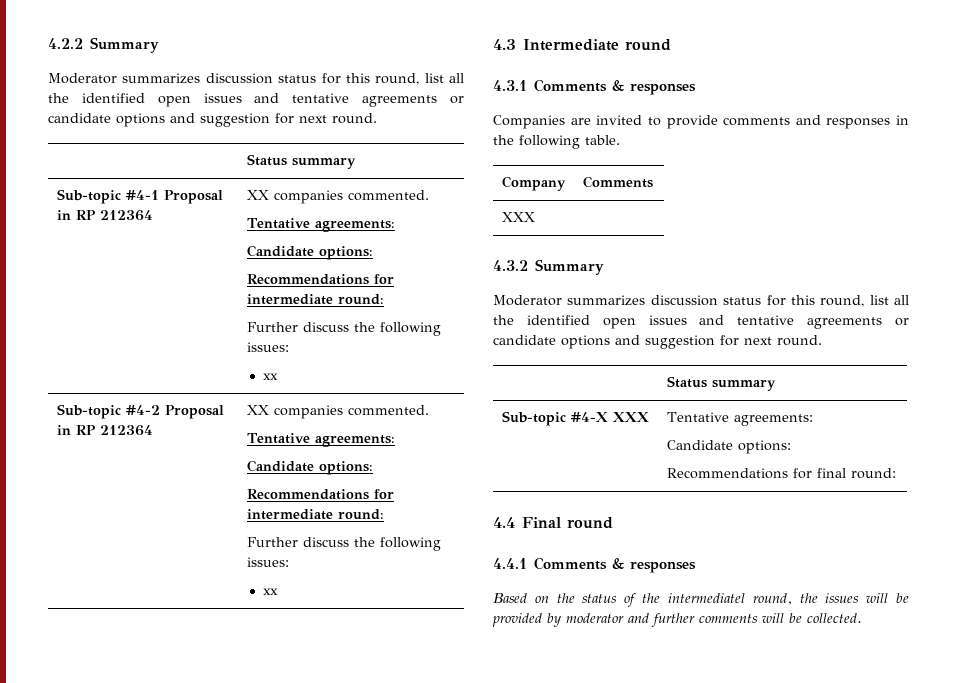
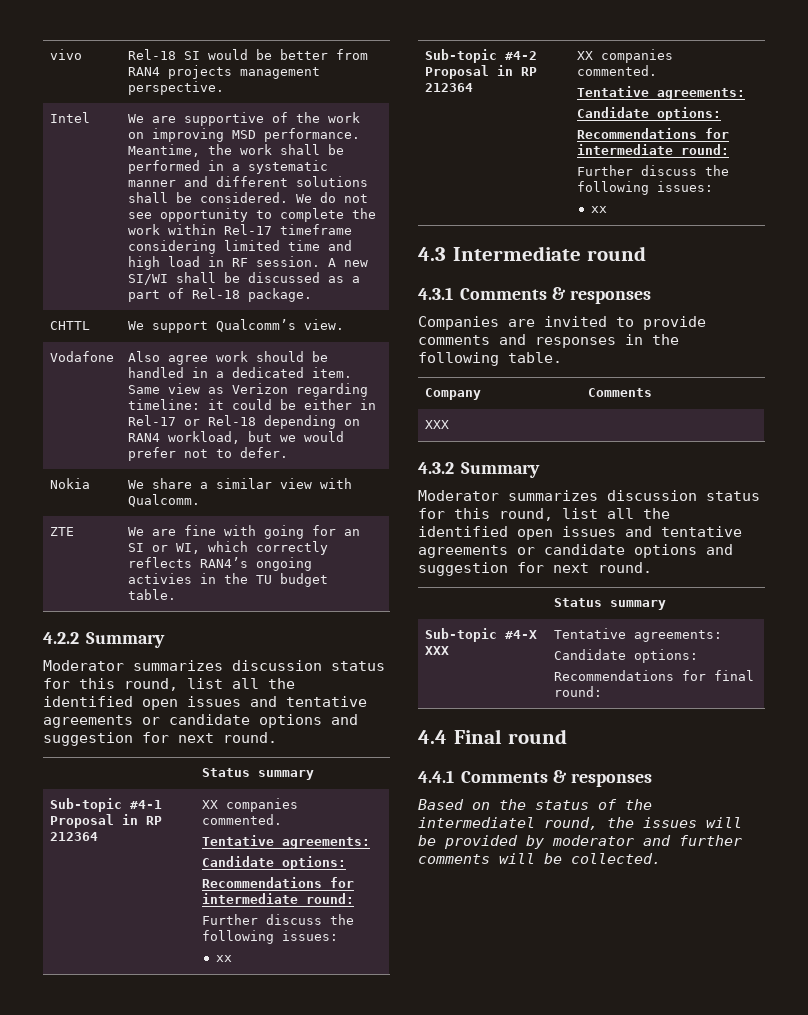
(48, 43) none -> [49,49,82,60] [127,49,368,60] [127,65,320,79] [127,81,224,95] [49,112,90,123] [127,112,360,126] [127,128,360,142] [127,144,344,157] [127,160,328,174] [127,176,368,187] [127,192,368,203] [127,208,376,222] [127,224,352,235] [127,240,352,254] [127,256,368,270] [127,272,360,285] [127,288,312,302] [49,321,90,330] [127,319,344,333] [49,351,114,362] [127,351,328,365] [127,367,352,378] [127,383,368,397] [127,399,376,410] [127,415,360,429] [127,431,344,444] [127,447,288,461] [49,478,90,489] [127,478,352,489] [127,494,200,507] [49,527,74,536] [127,525,360,539] [127,541,328,555] [127,557,312,571] [127,573,328,587] [127,589,176,600] vivo | Rel-18 SI would be better from RAN4 projects management perspective. // Intel | We are supportive of the work on improving MSD performance. Meantime, the work shall be performed in a systematic manner and different solutions shall be considered. We do not see opportunity to complete the work within Rel-17 timeframe considering limited time and high load in RF session. A new SI/WI shall be discussed as a part of Rel-18 package. // CHTTL | We support Qualcomm’s view. // Vodafone | Also agree work should be handled in a dedicated item. Same view as Verizon regarding timeline: it could be either in Rel-17 or Rel-18 depending on RAN4 workload, but we would prefer not to defer. // Nokia | We share a similar view with Qualcomm. // ZTE | We are fine with going for an SI or WI, which correctly reflects RAN4’s ongoing activies in the TU budget table. //

